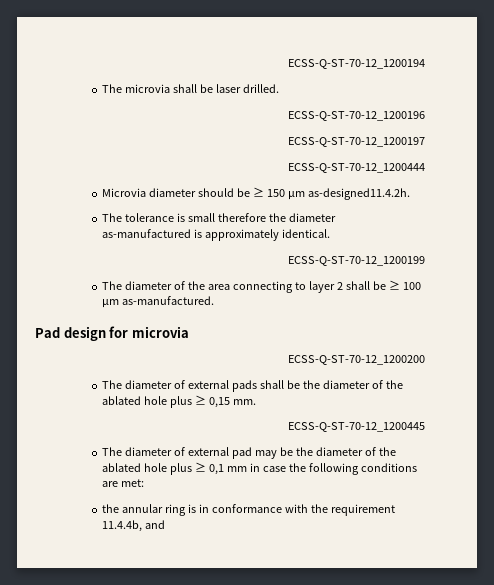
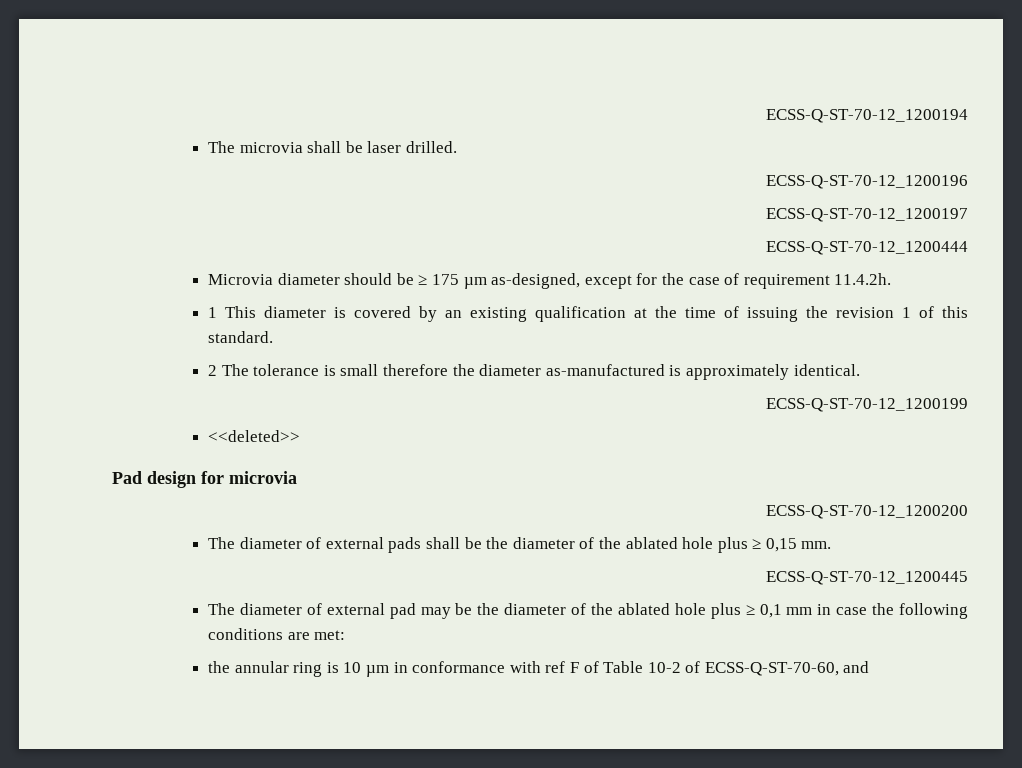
[267,188,411,200] 150 µm as-designed11.4.2h. // -> [431,273,892,289] [208,306,969,322] [208,331,274,343] [208,365,218,376] 175 µm as-designed, except for the case of requirement 11.4.2h. // 1 This diameter is covered by an existing qualification at the time of issuing the revision 1 of this standard. // 2
[102,280,421,293] [102,296,215,308] The diameter of the area connecting to layer 2 shall be ≥ 100 µm as-manufactured. -> [208,430,301,442] <<deleted>>
(197, 508) none -> [343,662,389,677] 10 µm
[311,504,396,516] [102,520,143,532] the requirement 11.4.4b, -> [545,661,839,676] ref F of Table 10-2 of ECSS-Q-ST-70-60,

